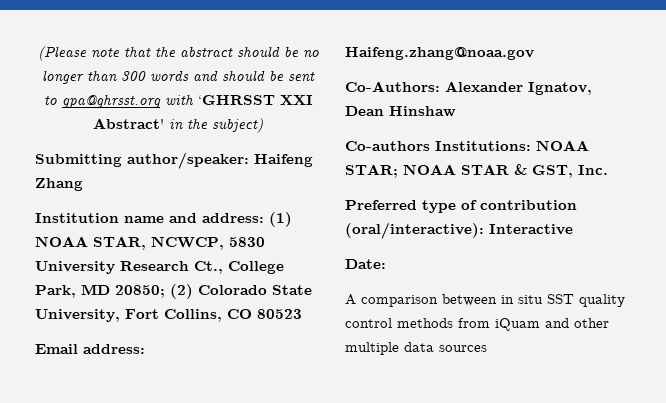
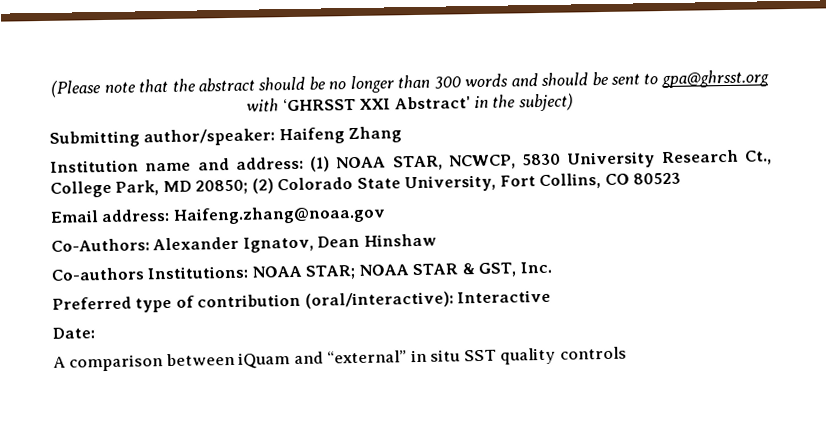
(497, 300) none -> [238,350,408,369] iQuam and “external”
[345,318,609,331] [345,342,487,355] control methods from iQuam and other multiple data sources -> [559,346,627,360] controls

